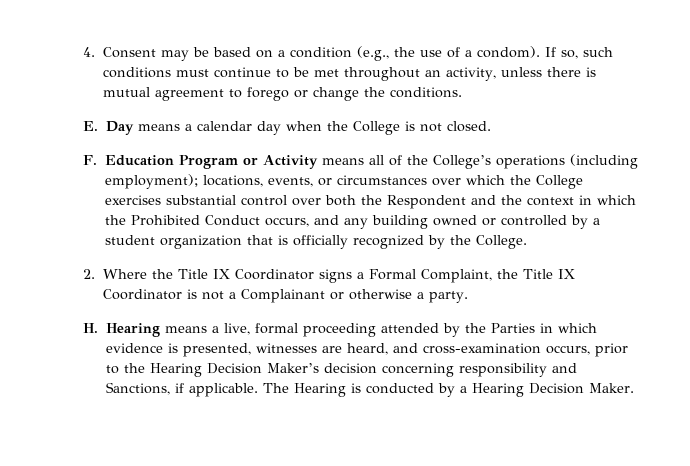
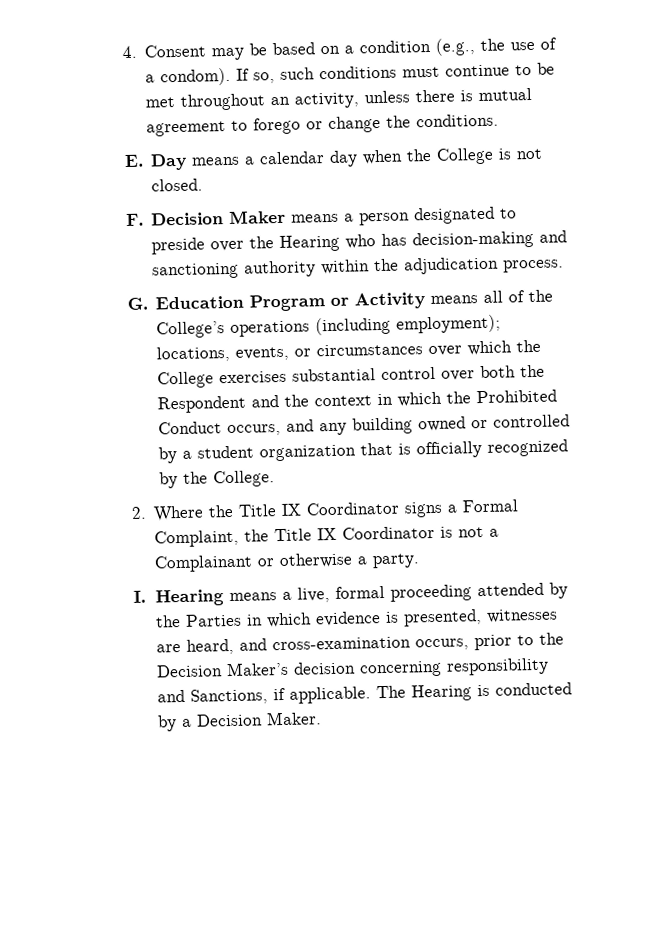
(98, 160) none -> [150,206,517,226] [150,230,567,255] [151,256,564,280] [126,297,148,310] Decision Maker means a person designated to preside over the Hearing who has decision-making and sanctioning authority within the adjudication process. // G.
[83,323,99,333] H. -> [132,590,146,603] I.
[149,363,202,377] Hearing -> (565, 638) none
[471,383,524,397] Hearing -> (193, 722) none

